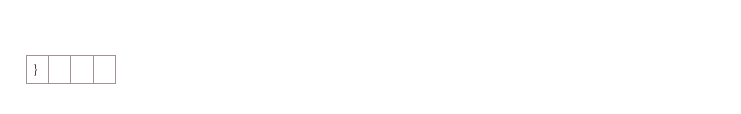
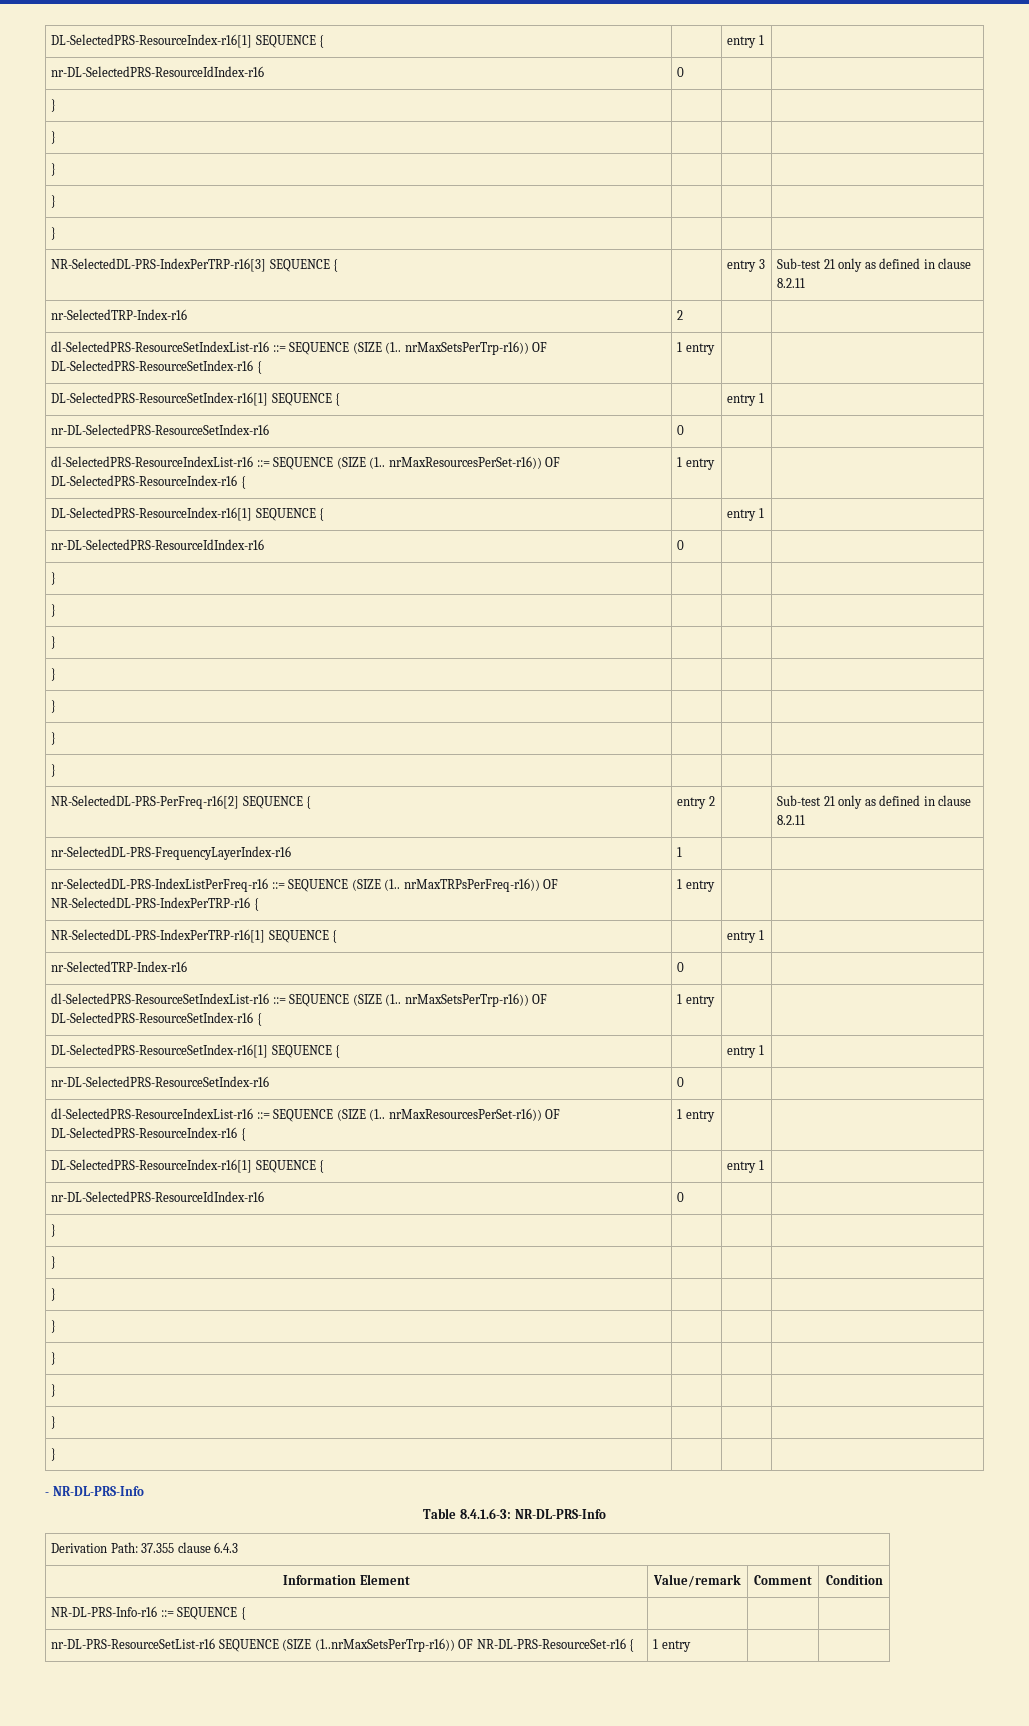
[33,64,38,76] } | -> [51,34,325,48] [727,35,764,48] [51,66,265,77] [677,67,685,77] [51,99,57,112] [51,131,57,144] [51,163,57,176] [51,195,57,208] [51,227,57,240] [51,258,339,272] [727,259,765,272] [777,258,972,272] [777,278,806,288] [51,309,188,320] [677,310,684,320] [51,341,548,355] [51,360,262,374] [677,342,715,355] [51,392,341,406] [727,393,764,406] [51,424,270,435] [677,425,685,435] [51,456,561,470] [51,475,246,489] [677,457,715,470] [51,507,325,521] [727,508,764,521] [51,539,265,550] [677,540,685,550] [51,572,57,585] [51,604,57,617] [51,636,57,649] [51,668,57,681] [51,700,57,713] [51,732,57,745] [51,764,57,777] [51,795,312,809] [677,796,715,809] [777,795,972,809] [777,815,806,825] [51,846,292,860] [677,847,683,857] [51,878,559,892] [51,897,259,911] [677,879,715,892] [51,929,338,943] [727,930,764,943] [51,961,188,972] [677,962,685,972] [51,993,548,1007] [51,1012,262,1026] [677,994,715,1007] [51,1044,341,1058] [727,1045,764,1058] [51,1076,270,1087] [677,1077,685,1087] [51,1108,561,1122] [51,1127,246,1141] [677,1109,715,1122] [51,1159,325,1173] [727,1160,764,1173] [51,1191,265,1202] [677,1192,685,1202] [51,1224,57,1237] [51,1256,57,1269] [51,1288,57,1301] [51,1320,57,1333] [51,1352,57,1365] [51,1384,57,1397] [51,1416,57,1429] [51,1448,57,1461] [45,1486,144,1496] [423,1508,606,1519] [51,1542,239,1553] [283,1574,410,1585] [653,1574,741,1587] [754,1575,812,1585] [825,1574,883,1585] [51,1606,246,1620] [51,1638,635,1652] [653,1639,691,1652] DL-SelectedPRS-ResourceIndex-r16[1] SEQUENCE { | | entry 1 | // nr-DL-SelectedPRS-ResourceIdIndex-r16 | 0 | | // } | | | // } | | | // } | | | // } | | | // } | | | // NR-SelectedDL-PRS-IndexPerTRP-r16[3] SEQUENCE { | | entry 3 | Sub-test 21 only as defined in clause 8.2.11 // nr-SelectedTRP-Index-r16 | 2 | | // dl-SelectedPRS-ResourceSetIndexList-r16 ::= SEQUENCE (SIZE (1.. nrMaxSetsPerTrp-r16)) OF DL-SelectedPRS-ResourceSetIndex-r16 { | 1 entry | | // DL-SelectedPRS-ResourceSetIndex-r16[1] SEQUENCE { | | entry 1 | // nr-DL-SelectedPRS-ResourceSetIndex-r16 | 0 | | // dl-SelectedPRS-ResourceIndexList-r16 ::= SEQUENCE (SIZE (1.. nrMaxResourcesPerSet-r16)) OF DL-SelectedPRS-ResourceIndex-r16 { | 1 entry | | // DL-SelectedPRS-ResourceIndex-r16[1] SEQUENCE { | | entry 1 | // nr-DL-SelectedPRS-ResourceIdIndex-r16 | 0 | | // } | | | // } | | | // } | | | // } | | | // } | | | // } | | | // } | | | // NR-SelectedDL-PRS-PerFreq-r16[2] SEQUENCE { | entry 2 | | Sub-test 21 only as defined in clause 8.2.11 // nr-SelectedDL-PRS-FrequencyLayerIndex-r16 | 1 | | // nr-SelectedDL-PRS-IndexListPerFreq-r16 ::= SEQUENCE (SIZE (1.. nrMaxTRPsPerFreq-r16)) OF NR-SelectedDL-PRS-IndexPerTRP-r16 { | 1 entry | | // NR-SelectedDL-PRS-IndexPerTRP-r16[1] SEQUENCE { | | entry 1 | // nr-SelectedTRP-Index-r16 | 0 | | // dl-SelectedPRS-ResourceSetIndexList-r16 ::= SEQUENCE (SIZE (1.. nrMaxSetsPerTrp-r16)) OF DL-SelectedPRS-ResourceSetIndex-r16 { | 1 entry | | // DL-SelectedPRS-ResourceSetIndex-r16[1] SEQUENCE { | | entry 1 | // nr-DL-SelectedPRS-ResourceSetIndex-r16 | 0 | | // dl-SelectedPRS-ResourceIndexList-r16 ::= SEQUENCE (SIZE (1.. nrMaxResourcesPerSet-r16)) OF DL-SelectedPRS-ResourceIndex-r16 { | 1 entry | | // DL-SelectedPRS-ResourceIndex-r16[1] SEQUENCE { | | entry 1 | // nr-DL-SelectedPRS-ResourceIdIndex-r16 | 0 | | // } | | | // } | | | // } | | | // } | | | // } | | | // } | | | // } | | | // } | | | // - NR-DL-PRS-Info // Table 8.4.1.6-3: NR-DL-PRS-Info // Derivation Path: 37.355 clause 6.4.3 // Information Element | Value/remark | Comment | Condition // NR-DL-PRS-Info-r16 ::= SEQUENCE { | | | // nr-DL-PRS-ResourceSetList-r16 SEQUENCE (SIZE (1..nrMaxSetsPerTrp-r16)) OF NR-DL-PRS-ResourceSet-r16 { | 1 entry

